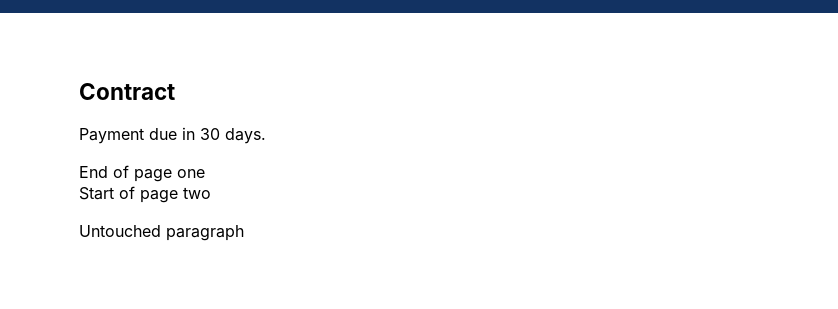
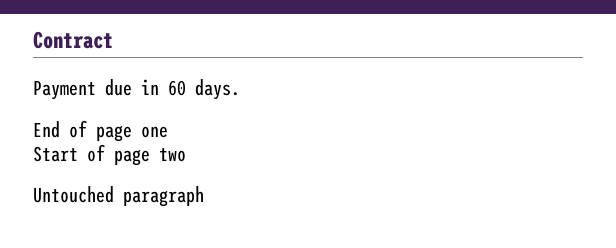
[200,128,220,140] 30 -> [168,80,186,96] 60

